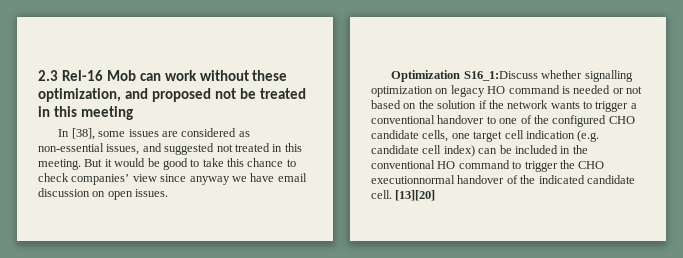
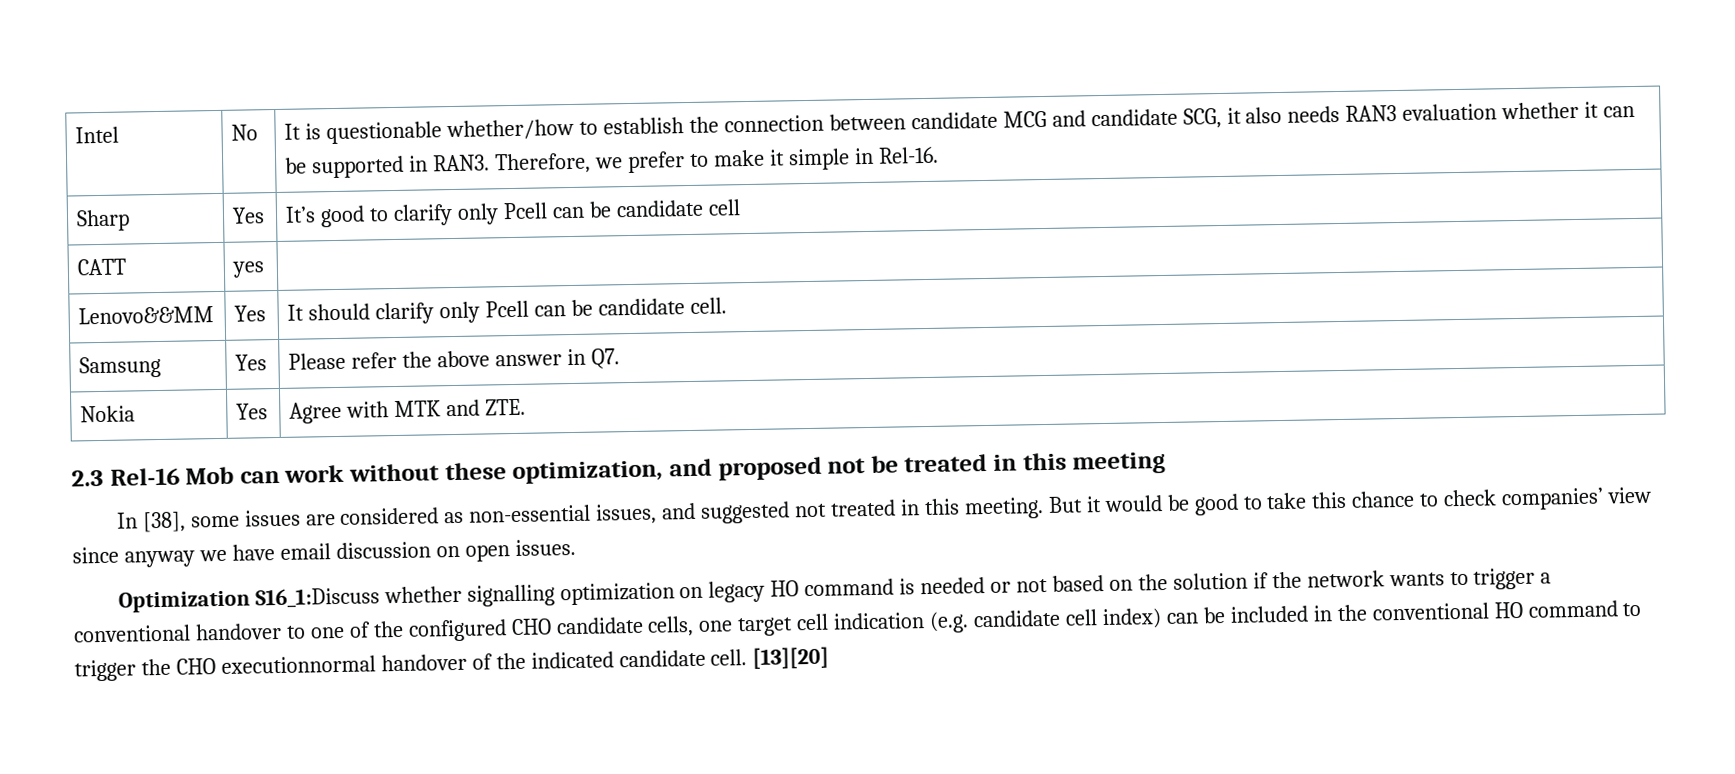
(38, 75) none -> [75,126,120,144] [231,124,259,141] [284,101,1636,145] [285,146,939,179] [76,209,131,232] [232,207,266,224] [285,199,741,228] [77,258,127,276] [232,261,266,278] [78,306,215,325] [234,305,267,322] [287,297,727,325] [79,355,162,379] [235,354,268,371] [288,348,621,370] [80,405,136,423] [236,403,269,420] [289,398,527,424] Intel | No | It is questionable whether/how to establish the connection between candidate MCG and candidate SCG, it also needs RAN3 evaluation whether it can be supported in RAN3. Therefore, we prefer to make it simple in Rel-16. // Sharp | Yes | It’s good to clarify only Pcell can be candidate cell // CATT | yes | // Lenovo&&MM | Yes | It should clarify only Pcell can be candidate cell. // Samsung | Yes | Please refer the above answer in Q7. // Nokia | Yes | Agree with MTK and ZTE. //

